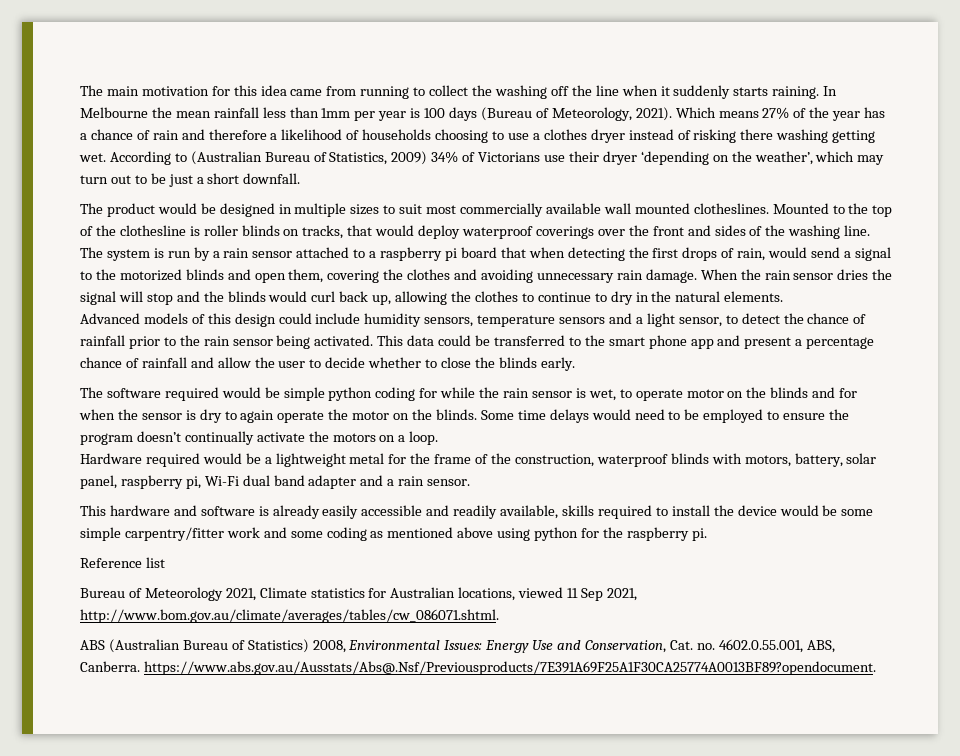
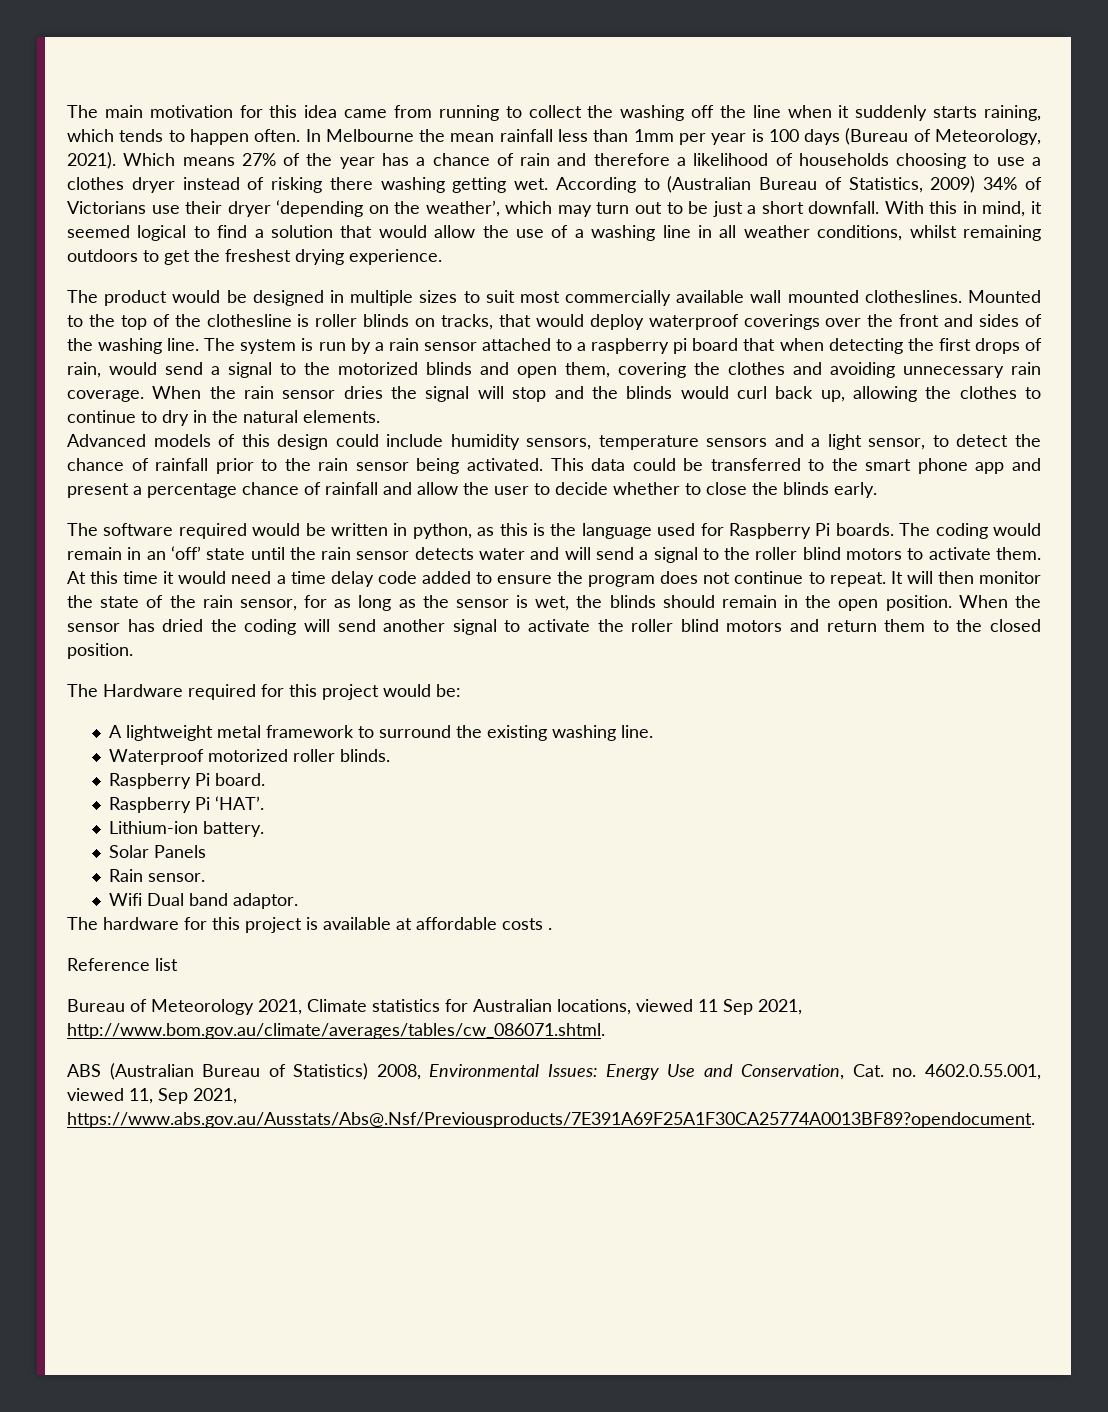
[772,86,820,99] raining. -> [984,105,1042,121] [67,129,301,145] raining, which tends to happen often.
(301, 178) none -> [884,201,1042,217] [67,225,1041,241] [67,249,442,265] With this in mind, it seemed logical to find a solution that would allow the use of a washing line in all weather conditions, whilst remaining outdoors to get the freshest drying experience.
[645,269,697,283] damage. -> [67,390,144,402] coverage.
[283,387,858,401] [79,409,850,423] [80,431,439,445] [80,453,877,467] [80,475,471,489] [80,505,874,519] [80,527,707,541] simple python coding for while the rain sensor is wet, to operate motor on the blinds and for when the sensor is dry to again operate the motor on the blinds. Some time delays would need to be employed to ensure the program doesn’t continually activate the motors on a loop. // Hardware required would be a lightweight metal for the frame of the construction, waterproof blinds with motors, battery, solar panel, raspberry pi, Wi-Fi dual band adapter and a rain sensor. // This hardware and software is already easily accessible and readily available, skills required to install the device would be some simple carpentry/fitter work and some coding as mentioned above using python for the raspberry pi. -> [331,523,1041,539] [67,546,1042,563] [67,571,1041,587] [67,595,1041,611] [67,619,1042,635] [67,643,133,659] [67,684,461,700] [108,725,653,741] [108,749,390,765] [108,773,265,789] [108,796,264,813] [108,821,264,837] [108,845,206,858] [108,869,205,882] [108,893,298,909] [67,917,552,933] written in python, as this is the language used for Raspberry Pi boards. The coding would remain in an ‘off’ state until the rain sensor detects water and will send a signal to the roller blind motors to activate them. At this time it would need a time delay code added to ensure the program does not continue to repeat. It will then monitor the state of the rain sensor, for as long as the sensor is wet, the blinds should remain in the open position. When the sensor has dried the coding will send another signal to activate the roller blind motors and return them to the closed position. // The Hardware required for this project would be: // A lightweight metal framework to surround the existing washing line. // Waterproof motorized roller blinds. // Raspberry Pi board. // Raspberry Pi ‘HAT’. // Lithium-ion battery. // Solar Panels // Rain sensor. // Wifi Dual band adaptor. // The hardware for this project is available at affordable costs .
[806,640,835,653] [80,661,140,672] ABS, Canberra. -> [67,1088,237,1104] viewed 11, Sep 2021,

